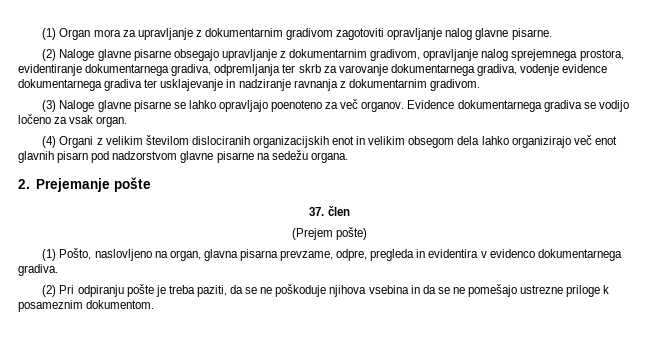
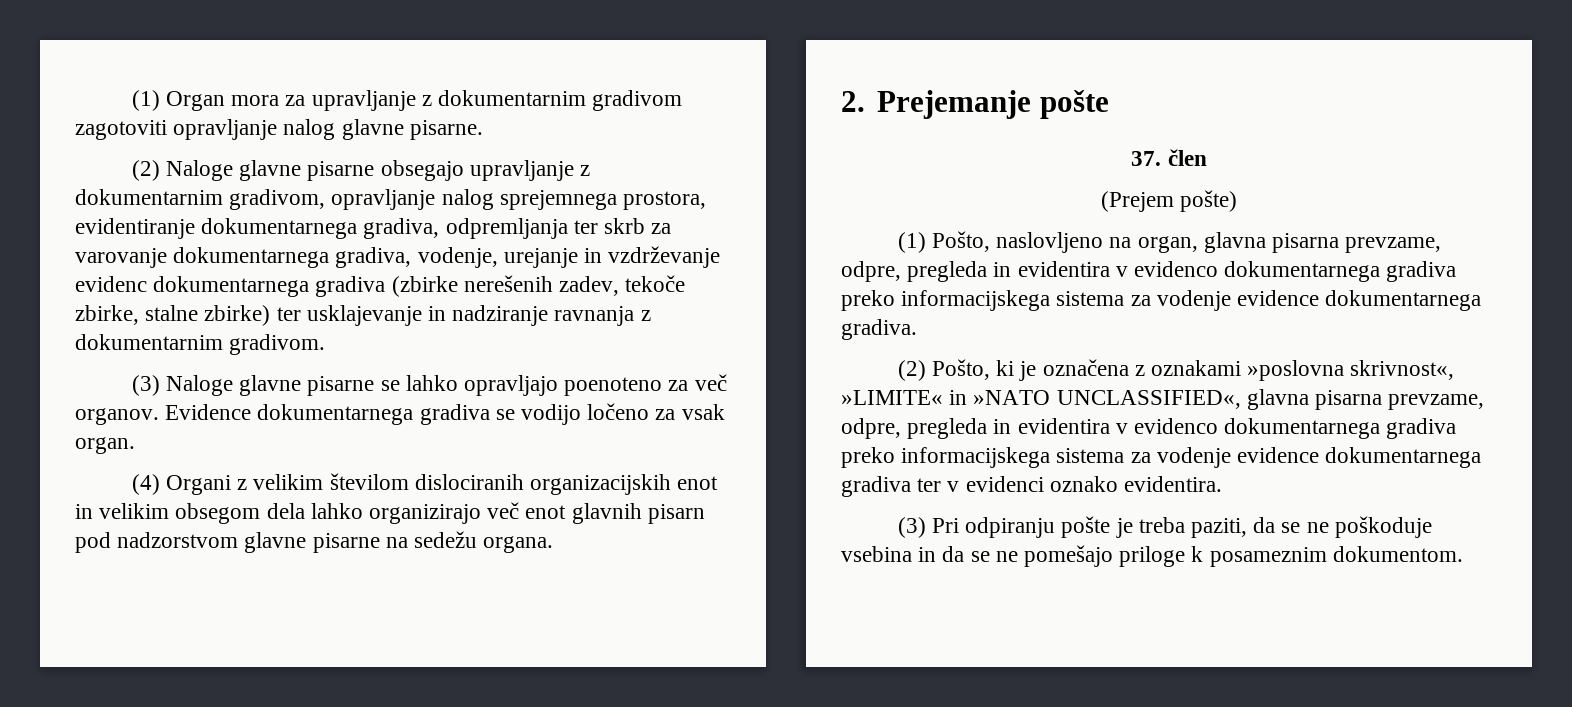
[520,64,608,76] [18,79,143,91] vodenje evidence dokumentarnega gradiva -> [417,246,721,268] [75,275,686,297] [75,305,271,326] vodenje, urejanje in vzdrževanje evidenc dokumentarnega gradiva (zbirke nerešenih zadev, tekoče zbirke, stalne zbirke)
[18,264,58,276] [42,285,57,297] gradiva. // (2) -> [1386,261,1457,282] [841,290,1482,311] [841,319,917,340] [897,359,1455,381] [841,389,1485,410] [841,418,1457,439] [841,447,1482,468] [841,476,1223,497] [897,517,926,538] gradiva preko informacijskega sistema za vodenje evidence dokumentarnega gradiva. // (2) Pošto, ki je označena z oznakami »poslovna skrivnost«, »LIMITE« in »NATO UNCLASSIFIED«, glavna pisarna prevzame, odpre, pregleda in evidentira v evidenco dokumentarnega gradiva preko informacijskega sistema za vodenje evidence dokumentarnega gradiva ter v evidenci oznako evidentira. // (3)
[329,285,367,297] njihova -> (1432, 527) none
[520,285,564,294] ustrezne -> (1114, 556) none

